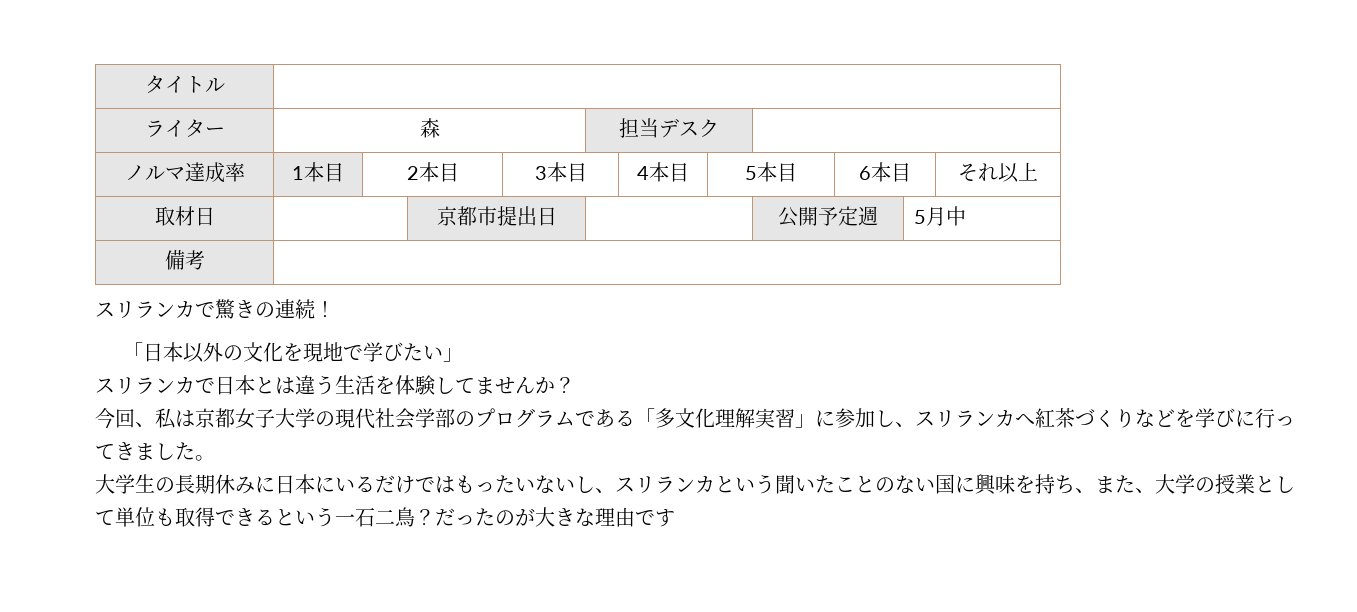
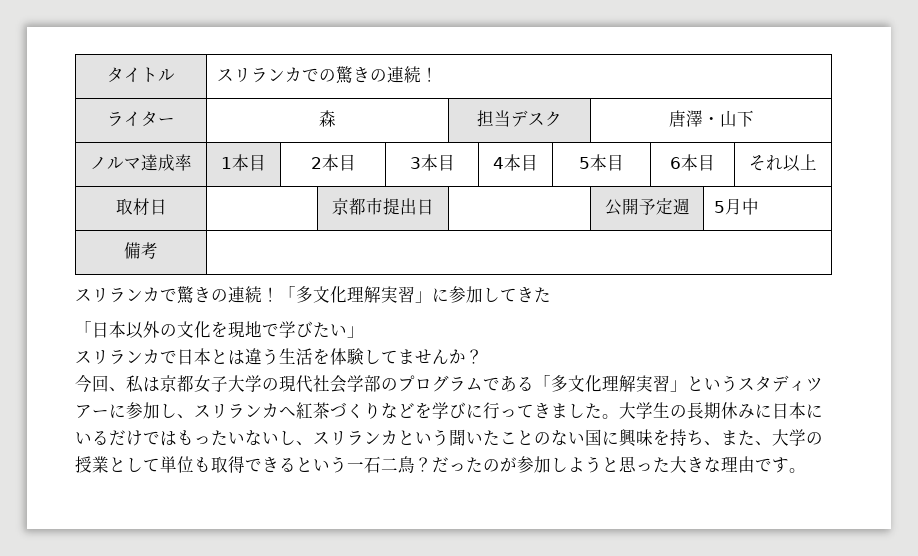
(225, 85) none -> [217,66,439,84] スリランカでの驚きの連続！
(719, 128) none -> [668,110,754,127] 唐澤・山下
(335, 309) none -> [279,286,551,303] 「多文化理解実習」に参加してきた
(815, 421) none -> [687,375,823,392] [75,404,109,419] というスタディツアー
(215, 458) // -> (619, 416) none
(535, 517) none -> [517,456,670,473] 参加しようと思った
(675, 518) none -> [789,468,806,473] 。

